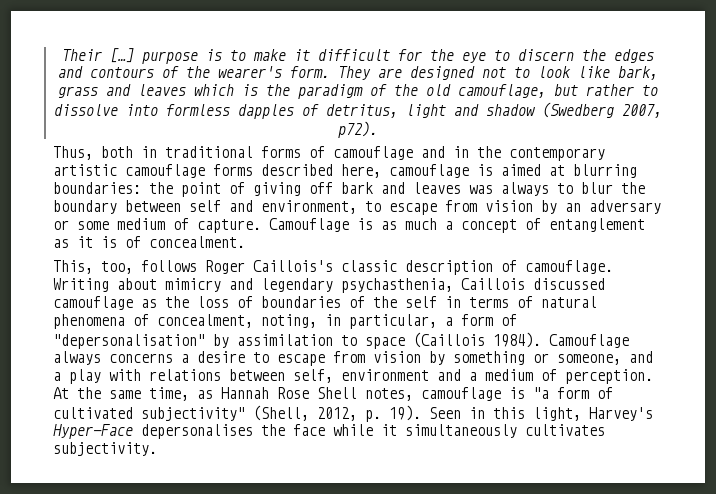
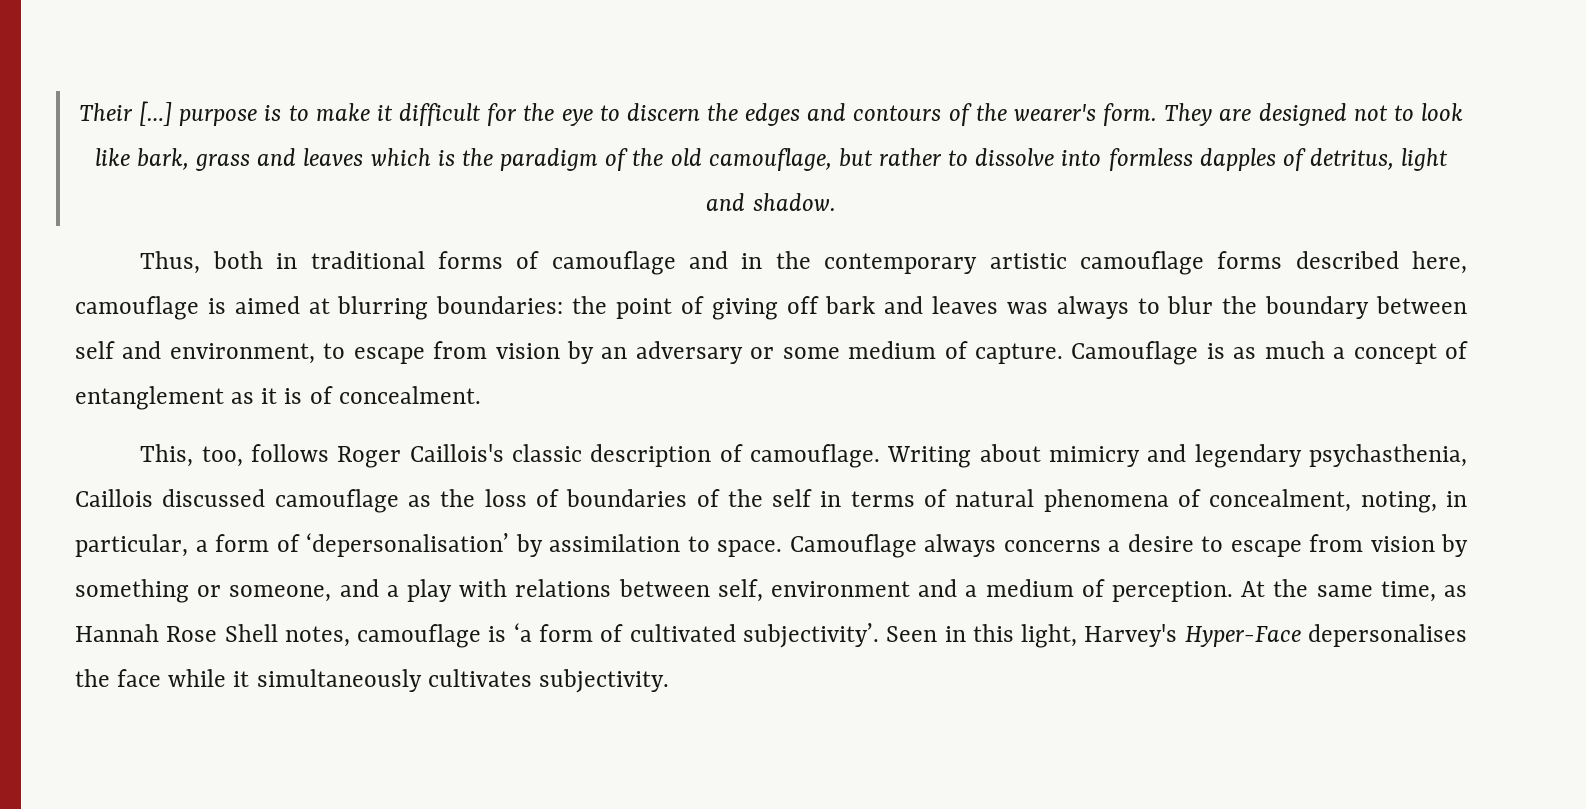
[486,102,662,118] [338,121,378,138] shadow (Swedberg 2007, p72). -> [752,193,836,211] shadow.
[53,334,205,349] "depersonalisation" -> [306,533,509,557] ‘depersonalisation’
[365,332,541,349] space (Caillois 1984). -> [717,540,782,557] space.
[533,387,549,399] "a -> [513,623,532,642] ‘a
[141,405,421,422] subjectivity" (Shell, 2012, p. 19). -> [742,623,879,648] subjectivity’.

